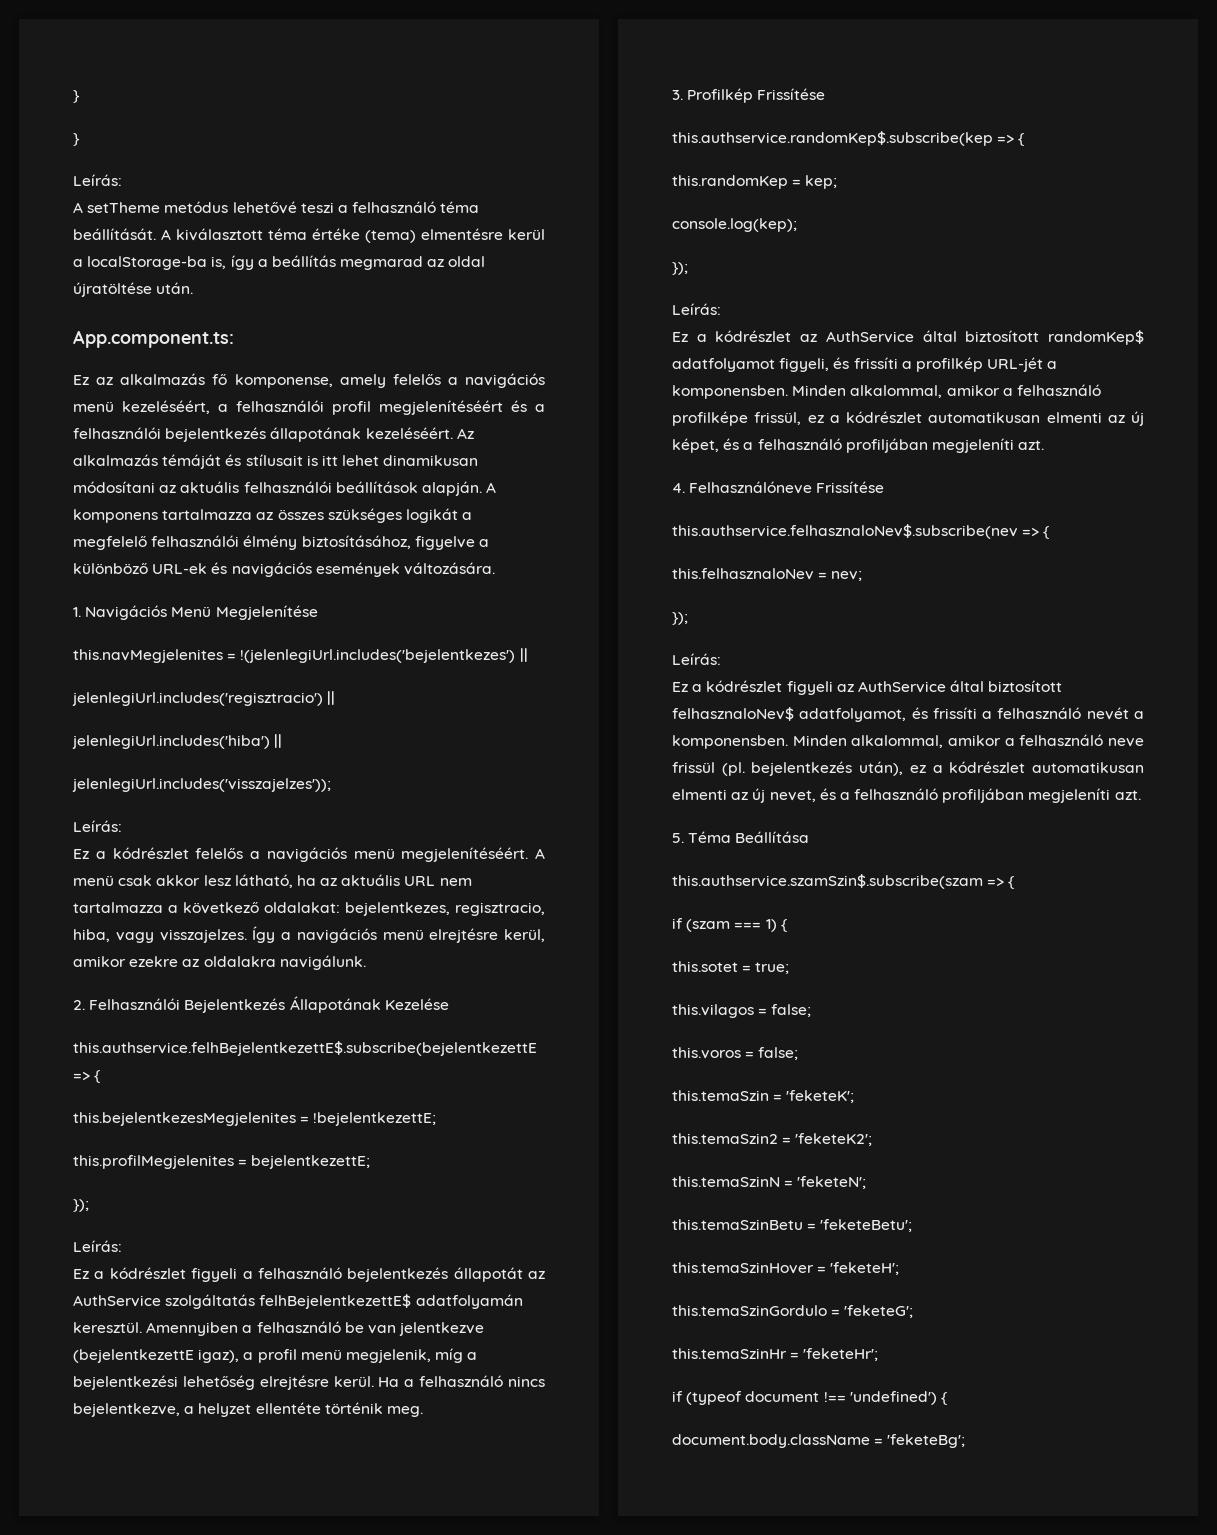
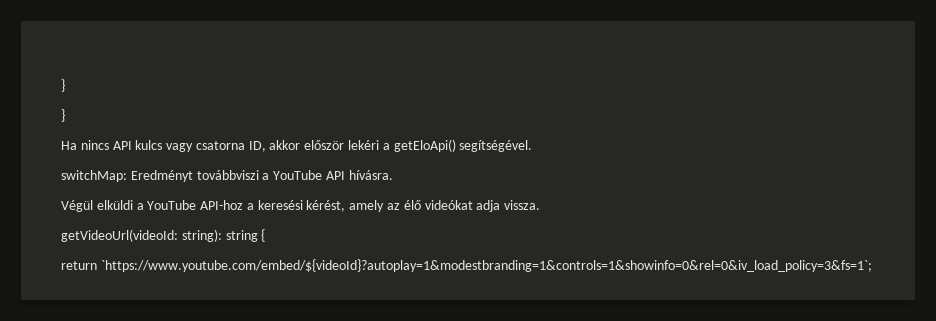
[73,174,122,186] [73,201,480,214] [73,228,545,243] [73,255,486,270] [73,282,194,297] [73,330,234,348] [73,373,545,388] [73,400,545,415] [73,427,474,442] [73,454,479,469] [73,481,497,496] [73,508,473,523] [73,535,489,550] [73,562,495,577] [73,605,318,620] [73,648,528,663] [72,691,336,706] [72,734,283,749] [72,778,331,792] [73,820,122,832] [73,847,545,862] [73,874,472,888] [73,902,545,916] [73,926,545,943] [73,955,366,970] [73,996,449,1013] [73,1041,537,1056] [73,1070,101,1083] [73,1112,437,1126] [73,1155,371,1169] [73,1199,89,1212] [73,1240,122,1252] [73,1267,545,1282] [73,1294,523,1309] [73,1321,485,1336] [73,1348,478,1363] [73,1375,545,1390] [73,1402,423,1417] [672,88,826,103] [672,131,1025,146] [672,175,838,189] [672,218,797,232] [672,262,688,275] [672,303,721,315] [672,330,1144,345] [672,357,1058,372] [672,384,1101,399] [672,411,1144,426] [672,438,1045,453] [672,481,885,494] [672,524,1050,539] [672,568,863,581] [672,612,688,625] [672,653,721,665] [672,680,1063,695] [672,707,1144,722] [672,734,1144,749] [672,761,1144,776] [672,788,1141,803] [672,831,810,843] [672,874,1015,889] [672,918,787,932] [672,961,790,974] [672,1004,812,1018] [672,1047,799,1060] [672,1090,855,1103] [672,1133,873,1146] [672,1176,867,1189] [672,1219,913,1232] [672,1262,900,1275] [672,1305,914,1318] [672,1348,879,1361] [672,1391,947,1405] [672,1434,966,1448] Leírás: // A setTheme metódus lehetővé teszi a felhasználó téma beállítását. A kiválasztott téma értéke (tema) elmentésre kerül a localStorage-ba is, így a beállítás megmarad az oldal újratöltése után. // App.component.ts: // Ez az alkalmazás fő komponense, amely felelős a navigációs menü kezeléséért, a felhasználói profil megjelenítéséért és a felhasználói bejelentkezés állapotának kezeléséért. Az alkalmazás témáját és stílusait is itt lehet dinamikusan módosítani az aktuális felhasználói beállítások alapján. A komponens tartalmazza az összes szükséges logikát a megfelelő felhasználói élmény biztosításához, figyelve a különböző URL-ek és navigációs események változására. // 1. Navigációs Menü Megjelenítése // this.navMegjelenites = !(jelenlegiUrl.includes('bejelentkezes') || // jelenlegiUrl.includes('regisztracio') || // jelenlegiUrl.includes('hiba') || // jelenlegiUrl.includes('visszajelzes')); // Leírás: // Ez a kódrészlet felelős a navigációs menü megjelenítéséért. A menü csak akkor lesz látható, ha az aktuális URL nem tartalmazza a következő oldalakat: bejelentkezes, regisztracio, hiba, vagy visszajelzes. Így a navigációs menü elrejtésre kerül, amikor ezekre az oldalakra navigálunk. // 2. Felhasználói Bejelentkezés Állapotának Kezelése // this.authservice.felhBejelentkezettE$.subscribe(bejelentkezettE => { // this.bejelentkezesMegjelenites = !bejelentkezettE; // this.profilMegjelenites = bejelentkezettE; // }); // Leírás: // Ez a kódrészlet figyeli a felhasználó bejelentkezés állapotát az AuthService szolgáltatás felhBejelentkezettE$ adatfolyamán keresztül. Amennyiben a felhasználó be van jelentkezve (bejelentkezettE igaz), a profil menü megjelenik, míg a bejelentkezési lehetőség elrejtésre kerül. Ha a felhasználó nincs bejelentkezve, a helyzet ellentéte történik meg. // 3. Profilkép Frissítése // this.authservice.randomKep$.subscribe(kep => { // this.randomKep = kep; // console.log(kep); // }); // Leírás: // Ez a kódrészlet az AuthService által biztosított randomKep$ adatfolyamot figyeli, és frissíti a profilkép URL-jét a komponensben. Minden alkalommal, amikor a felhasználó profilképe frissül, ez a kódrészlet automatikusan elmenti az új képet, és a felhasználó profiljában megjeleníti azt. // 4. Felhasználóneve Frissítése // this.authservice.felhasznaloNev$.subscribe(nev => { // this.felhasznaloNev = nev; // }); // Leírás: // Ez a kódrészlet figyeli az AuthService által biztosított felhasznaloNev$ adatfolyamot, és frissíti a felhasználó nevét a komponensben. Minden alkalommal, amikor a felhasználó neve frissül (pl. bejelentkezés után), ez a kódrészlet automatikusan elmenti az új nevet, és a felhasználó profiljában megjeleníti azt. // 5. Téma Beállítása // this.authservice.szamSzin$.subscribe(szam => { // if (szam === 1) { // this.sotet = true; // this.vilagos = false; // this.voros = false; // this.temaSzin = 'feketeK'; // this.temaSzin2 = 'feketeK2'; // this.temaSzinN = 'feketeN'; // this.temaSzinBetu = 'feketeBetu'; // this.temaSzinHover = 'feketeH'; // this.temaSzinGordulo = 'feketeG'; // this.temaSzinHr = 'feketeHr'; // if (typeof document !== 'undefined') { // document.body.className = 'feketeBg'; -> [61,139,533,152] [61,170,393,182] [61,200,541,212] [61,229,266,242] [61,259,872,272] Ha nincs API kulcs vagy csatorna ID, akkor először lekéri a getEloApi() segítségével. // switchMap: Eredményt továbbviszi a YouTube API hívásra. // Végül elküldi a YouTube API-hoz a keresési kérést, amely az élő videókat adja vissza. // getVideoUrl(videoId: string): string { // return `https://www.youtube.com/embed/${videoId}?autoplay=1&modestbranding=1&controls=1&showinfo=0&rel=0&iv_load_policy=3&fs=1`;

